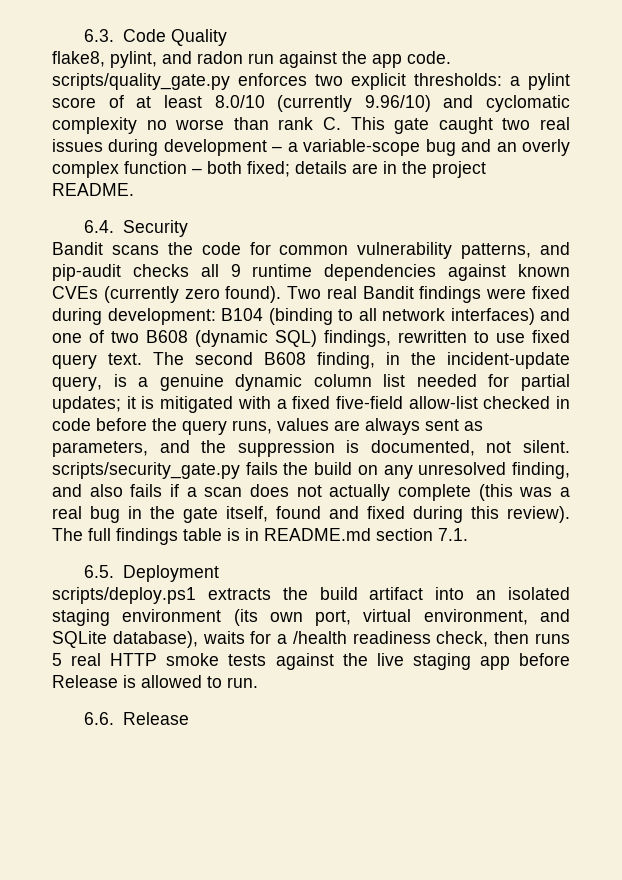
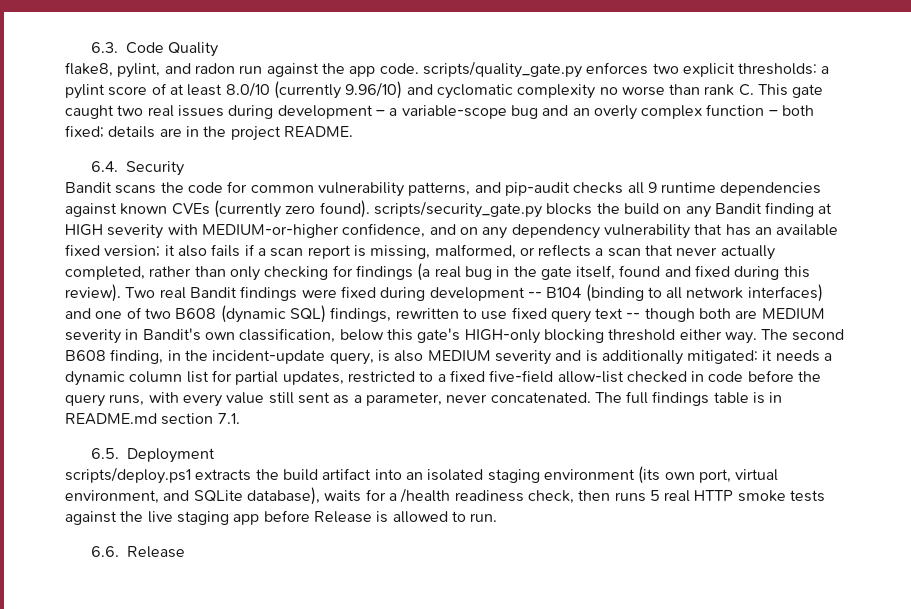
(282, 294) none -> [373,201,833,218] [65,223,839,239] [65,244,775,260] [65,263,810,281] [65,284,121,302] scripts/security_gate.py blocks the build on any Bandit finding at HIGH severity with MEDIUM-or-higher confidence, and on any dependency vulnerability that has an available fixed version; it also fails if a scan report is missing, malformed, or reflects a scan that never actually completed, rather than only checking for findings (a real bug in the gate itself, found and fixed during this review).
[107,308,216,325] development: -> [429,287,542,301] development --
[108,353,142,365] text. -> [595,308,825,322] [65,328,757,344] text -- though both are MEDIUM severity in Bandit's own classification, below this gate's HIGH-only blocking threshold either way.
[138,374,224,391] a genuine -> [394,350,833,365] also MEDIUM severity and is additionally mitigated: it needs a
[416,374,477,387] needed -> (209, 377) none
[52,396,271,413] updates; it is mitigated with -> [282,371,434,385] updates, restricted to
[277,418,483,435] [52,440,570,457] [52,462,570,479] [52,484,570,501] [52,506,570,523] values are always sent as parameters, and the suppression is documented, not silent. scripts/security_gate.py fails the build on any unresolved finding, and also fails if a scan does not actually complete (this was a real bug in the gate itself, found and fixed during this review). -> [148,392,591,407] with every value still sent as a parameter, never concatenated.

